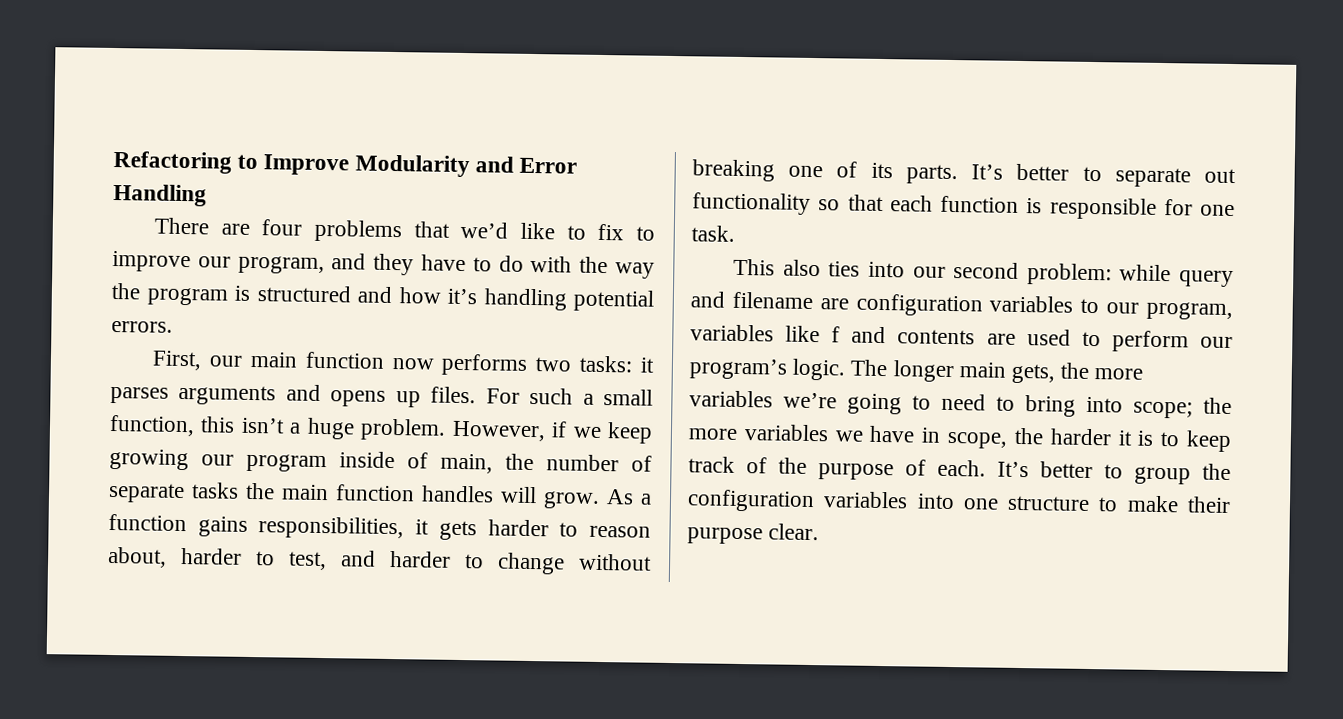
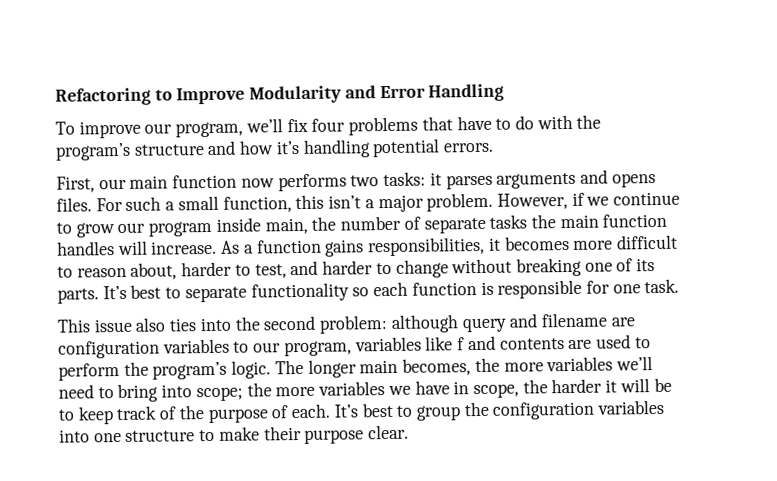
[154,217,655,243] [112,250,415,276] There are four problems that we’d like to fix to improve our program, and they -> [55,116,453,139] To improve our program, we’ll fix four problems that
[615,262,655,279] [111,282,352,306] way the program is structured -> [55,142,205,161] program’s structure
[395,391,421,408] up -> (656, 180) none
[306,417,355,440] huge -> [377,194,424,213] major
[607,422,654,444] [109,448,189,471] keep growing -> [613,191,681,206] [56,222,115,238] continue to grow
[407,452,428,469] of -> (261, 224) none
[543,491,600,509] grow. -> [150,240,218,255] increase.
[438,519,549,541] gets harder -> [503,234,678,251] becomes more difficult
[1016,163,1070,181] better -> [130,284,162,299] best
[1204,168,1236,184] out -> (247, 294) none
[847,194,884,212] that -> (370, 292) none
(776, 267) none -> [93,318,133,333] issue
[912,266,946,278] our -> [234,316,260,331] the
[1119,264,1172,282] while -> [390,314,459,333] although
[1200,336,1233,349] our -> [123,361,149,376] the
[1011,362,1144,384] [689,390,931,415] gets, the more variables we’re going to -> [402,356,653,376] becomes, the more variables we’ll
[1137,430,1155,446] is -> [619,377,672,393] will be
[1040,461,1093,479] better -> [361,402,393,418] best

